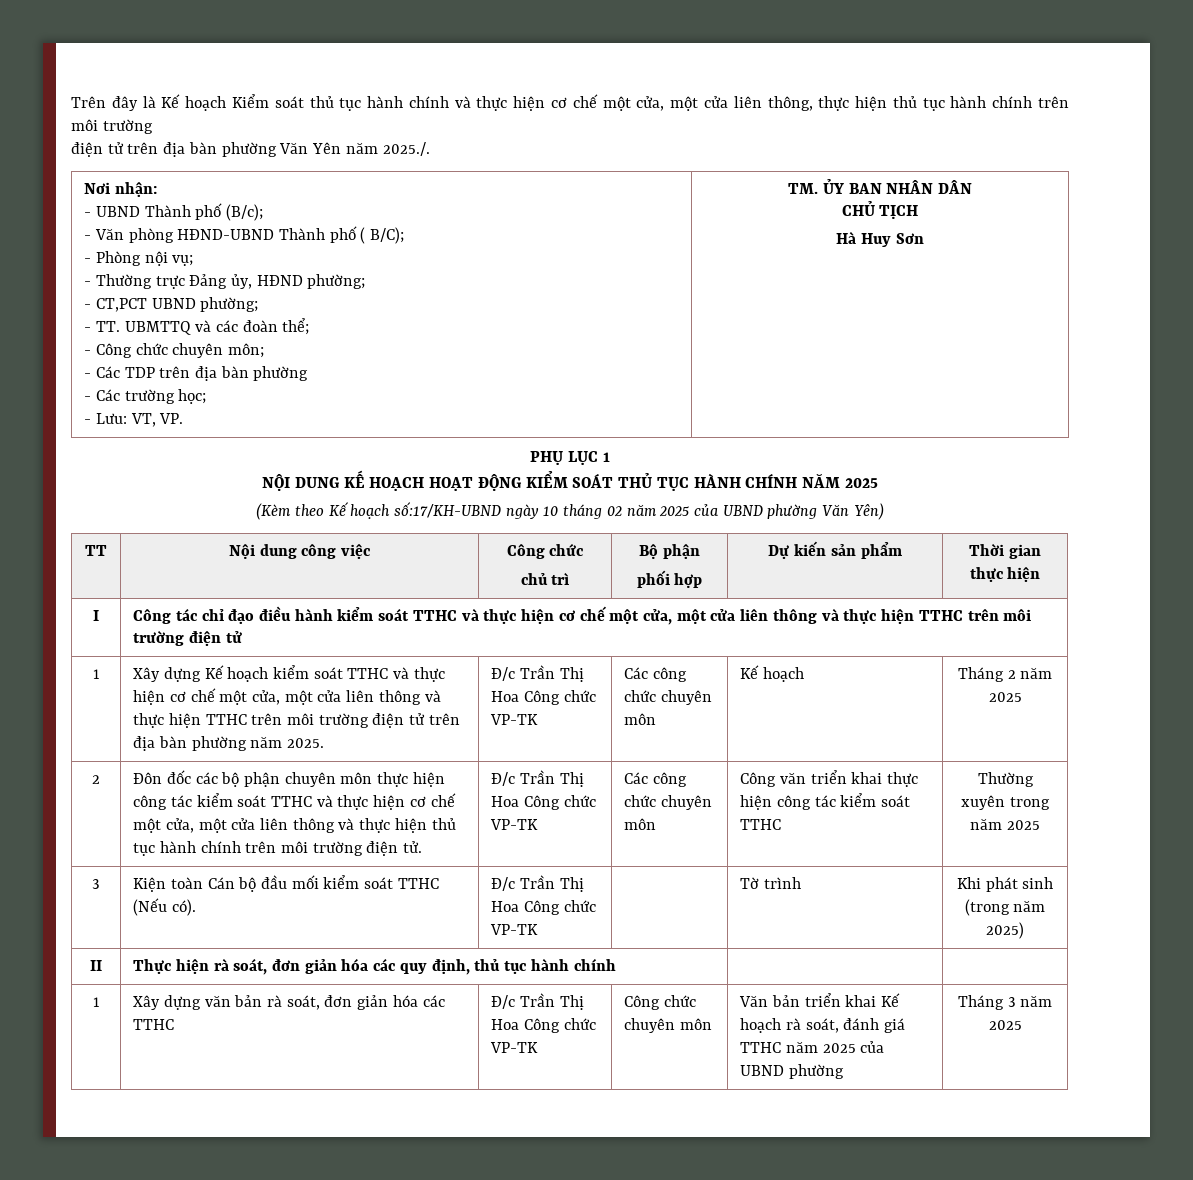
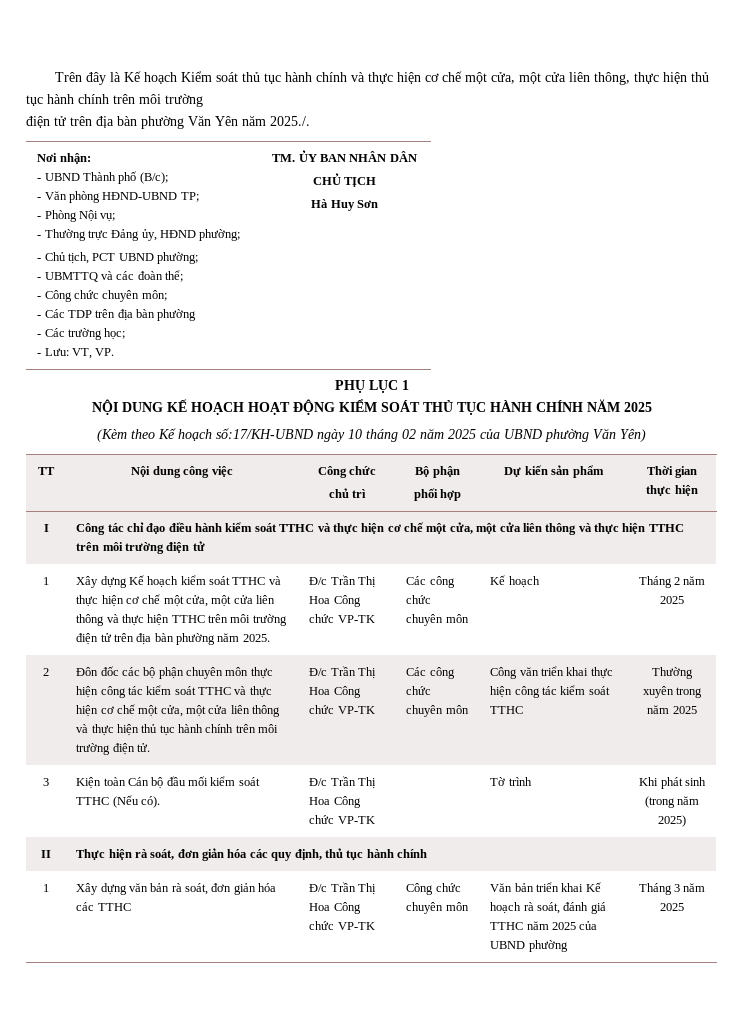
[279,226,405,244] Thành phố ( B/C); -> [180,192,199,202] TP;
[144,251,168,266] nội -> [78,210,98,222] Nội
[95,298,147,312] CT,PCT -> [44,252,116,264] Chủ tịch, PCT
[95,321,120,332] TT. -> (42, 278) none

